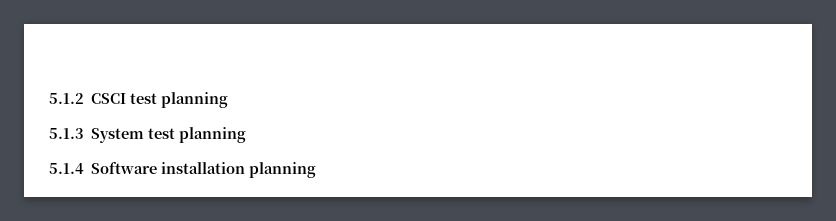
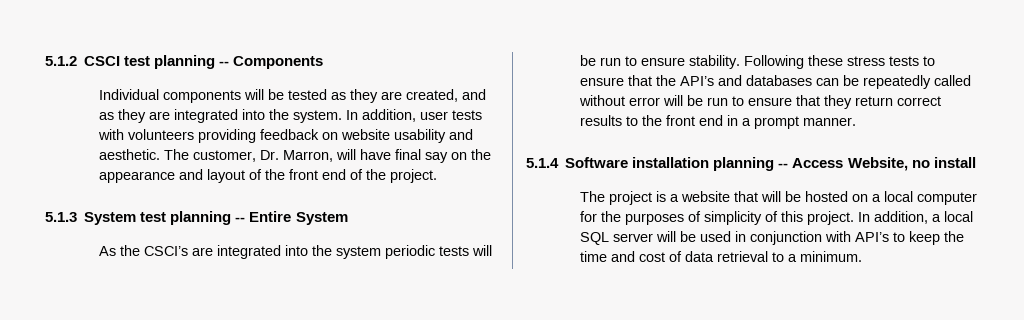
[49,127,246,143] [49,162,316,178] // 5.1.3 System test planning // 5.1.4 Software installation planning -> [219,56,324,69] [99,89,487,103] [99,109,483,123] [98,129,474,143] [99,149,492,163] [99,169,438,183] [45,211,348,225] [99,245,493,259] [580,55,936,69] [580,75,972,89] [579,95,942,109] [580,115,857,129] [526,157,976,171] [580,191,978,205] [580,211,974,225] [580,231,965,245] [580,251,863,262] -- Components // Individual components will be tested as they are created, and as they are integrated into the system. In addition, user tests with volunteers providing feedback on website usability and aesthetic. The customer, Dr. Marron, will have final say on the appearance and layout of the front end of the project. // 5.1.3 System test planning -- Entire System // As the CSCI’s are integrated into the system periodic tests will be run to ensure stability. Following these stress tests to ensure that the API’s and databases can be repeatedly called without error will be run to ensure that they return correct results to the front end in a prompt manner. // 5.1.4 Software installation planning -- Access Website, no install // The project is a website that will be hosted on a local computer for the purposes of simplicity of this project. In addition, a local SQL server will be used in conjunction with API’s to keep the time and cost of data retrieval to a minimum.

